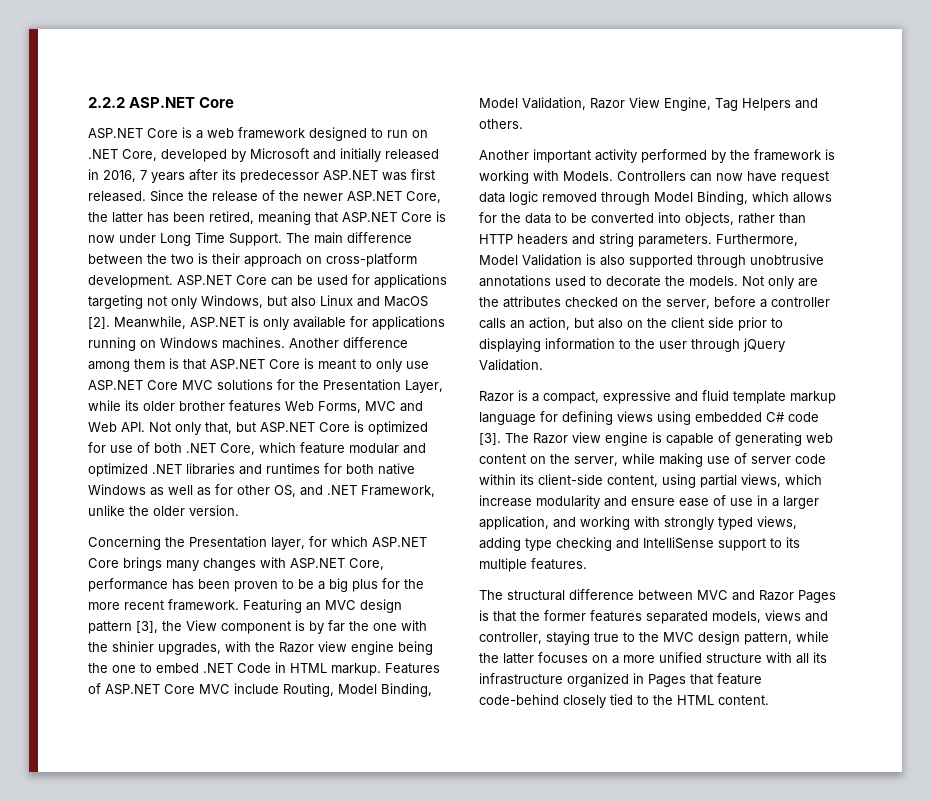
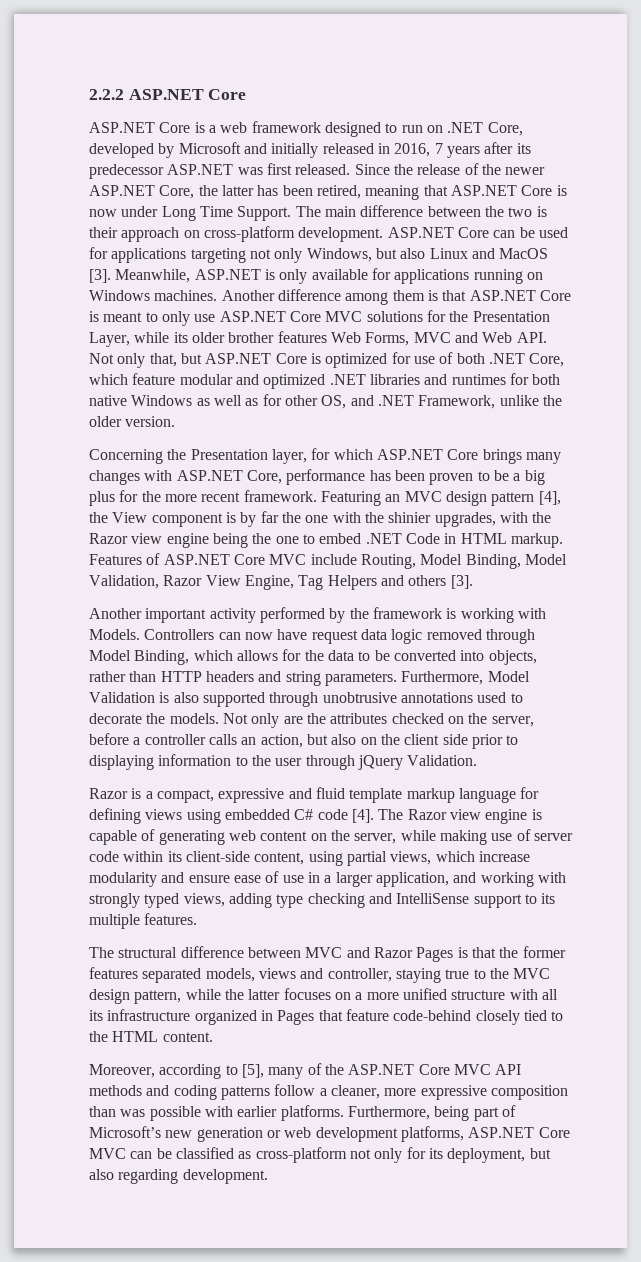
[88,317,110,329] [2]. -> [89,269,111,283] [3].
[136,621,158,633] [3], -> [538,491,561,505] [4],
[479,119,523,129] others. -> [408,575,473,589] others [3].
[479,433,501,445] [3]. -> [351,809,374,823] [4].
(769, 700) none -> [89,1063,522,1079] [89,1084,568,1100] [89,1105,516,1121] [89,1126,570,1142] [89,1147,551,1163] [89,1169,268,1184] // Moreover, according to [5], many of the ASP.NET Core MVC API methods and coding patterns follow a cleaner, more expressive composition than was possible with earlier platforms. Furthermore, being part of Microsoft’s new generation or web development platforms, ASP.NET Core MVC can be classified as cross-platform not only for its deployment, but also regarding development.

